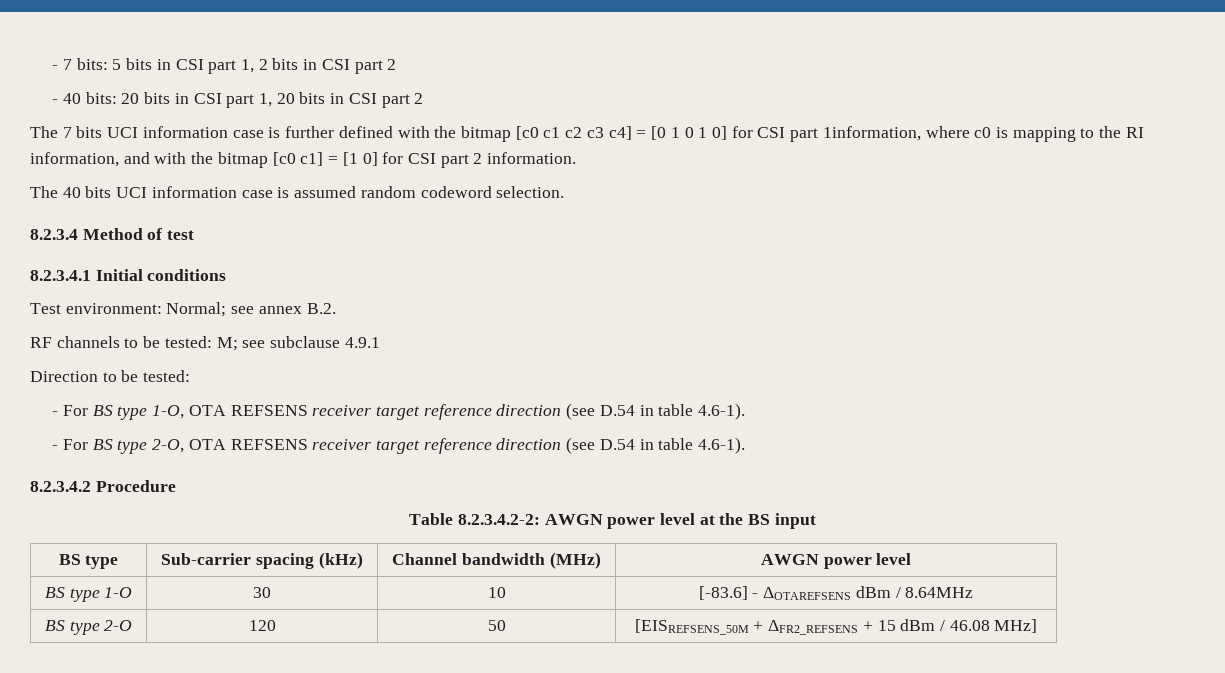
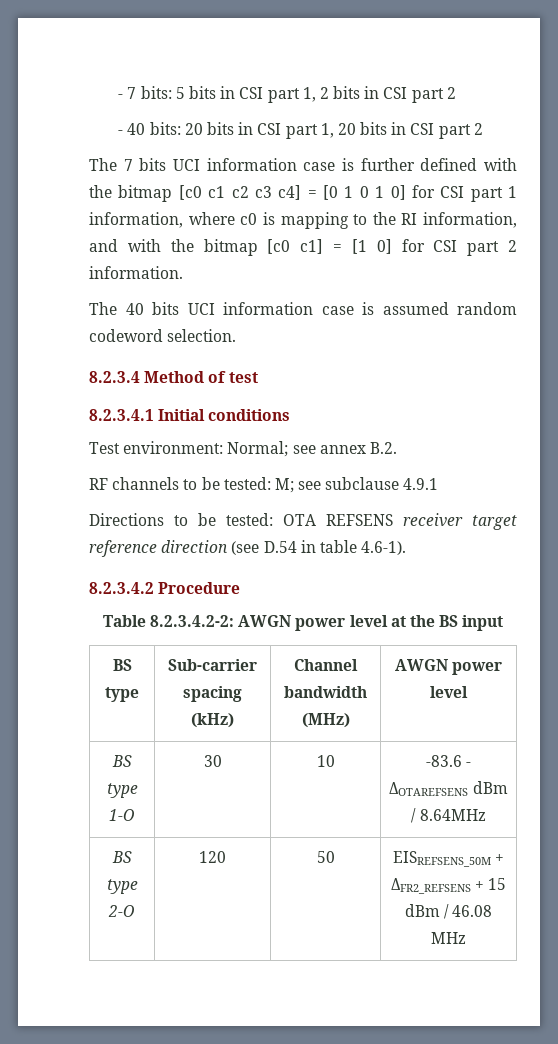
[822,126,921,141] 1information, -> [508,186,517,198] [89,212,183,228] 1 information,
[30,370,191,382] [52,403,746,420] [52,439,185,454] Direction to be tested: // - For BS type 1-O, OTA REFSENS receiver target reference direction (see D.54 in table 4.6-1). // - For BS type 2-O, -> [89,513,273,526] Directions to be tested:
[698,586,748,600] [-83.6] -> [425,755,462,767] -83.6
[634,619,749,635] [EISREFSENS_50M -> [392,851,491,867] EISREFSENS_50M
[994,619,1038,633] MHz] -> [431,932,466,944] MHz

